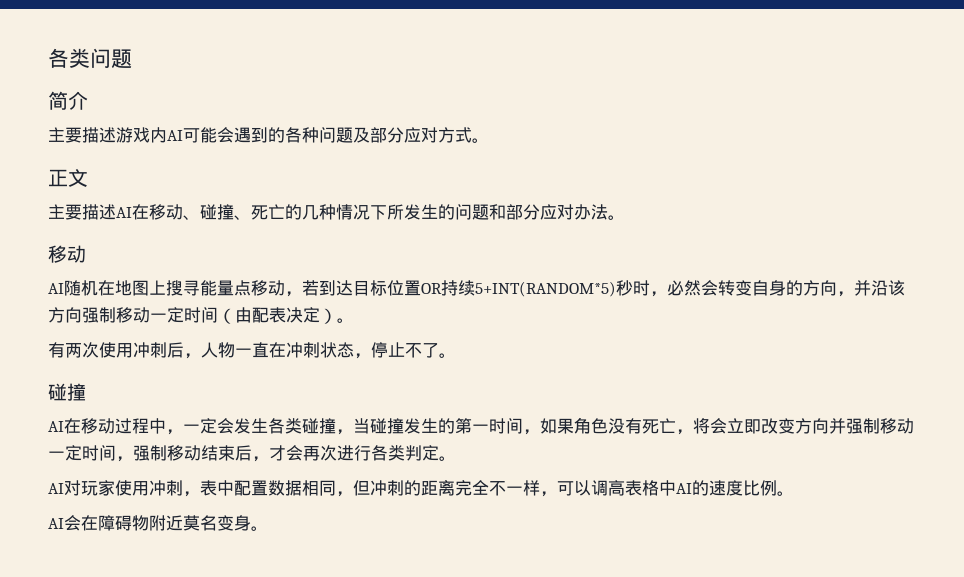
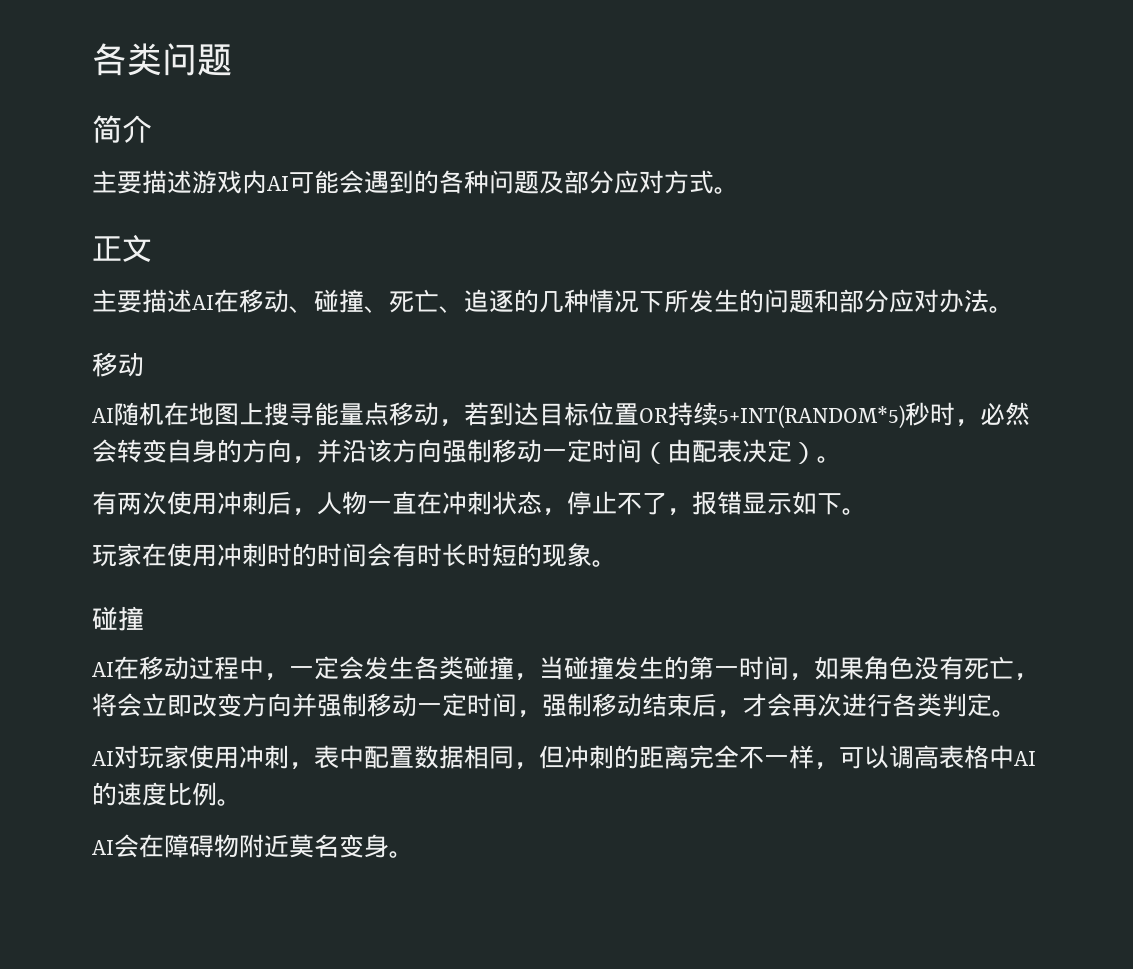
(285, 211) none -> [439,289,514,313] 、追逐
(439, 350) none -> [667,491,867,516] [92,543,592,567] ，报错显示如下。 // 玩家在使用冲刺时的时间会有时长时短的现象

